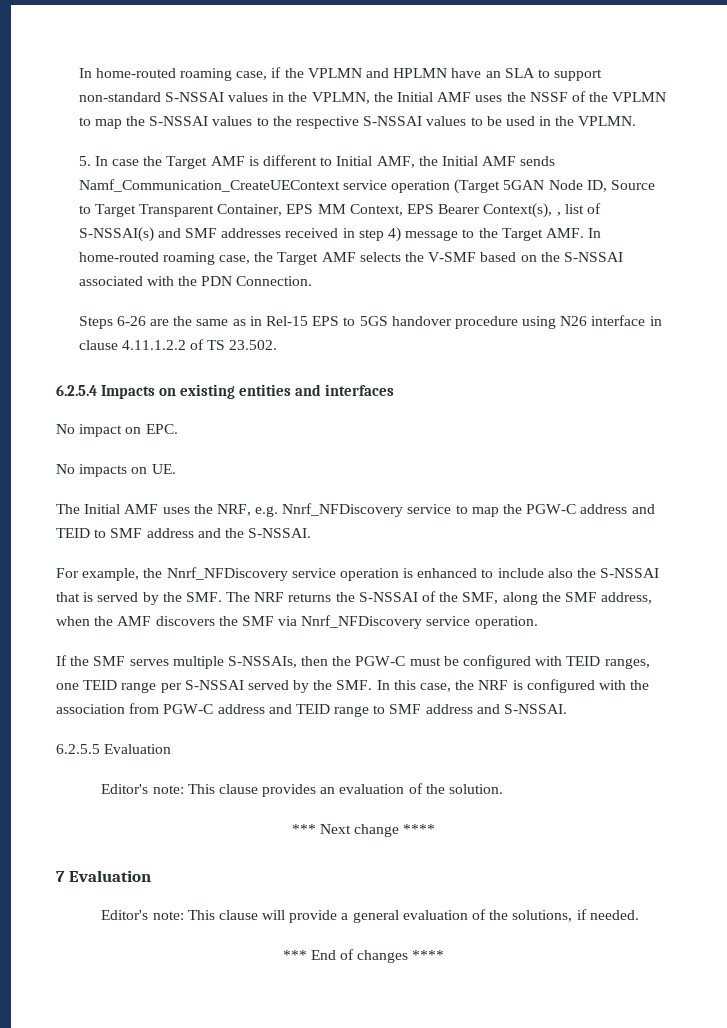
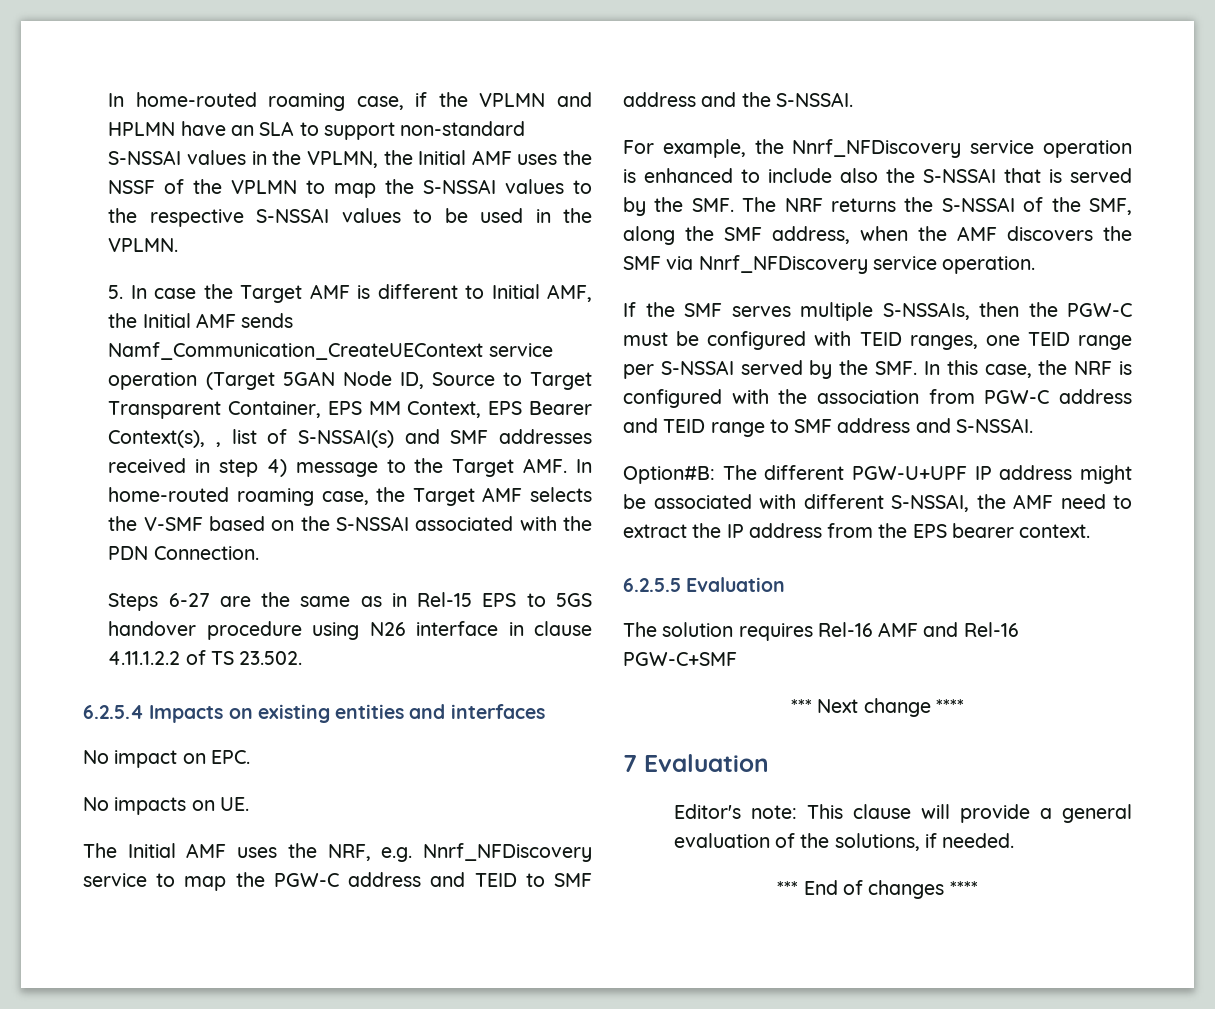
[116,316,146,326] 6-26 -> [168,593,210,607] 6-27
[56,744,172,754] [101,783,503,797] 6.2.5.5 Evaluation // Editor's note: This clause provides an evaluation of the solution. -> [623,465,1132,484] [623,494,1132,512] [623,523,1091,538] [623,577,786,592] [623,622,1019,641] [623,652,737,666] Option#B: The different PGW-U+UPF IP address might be associated with different S-NSSAI, the AMF need to extract the IP address from the EPS bearer context. // 6.2.5.5 Evaluation // The solution requires Rel-16 AMF and Rel-16 PGW-C+SMF

